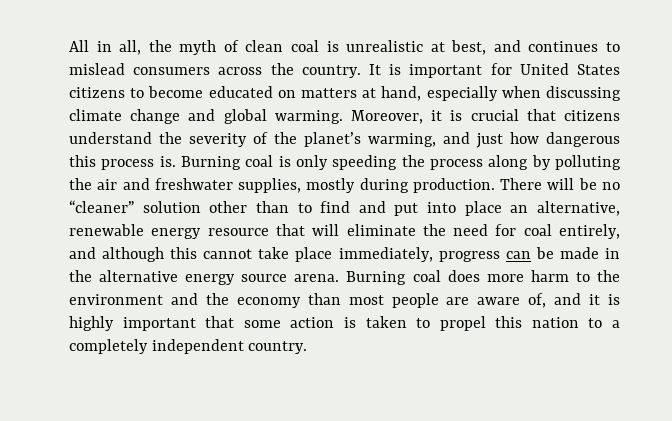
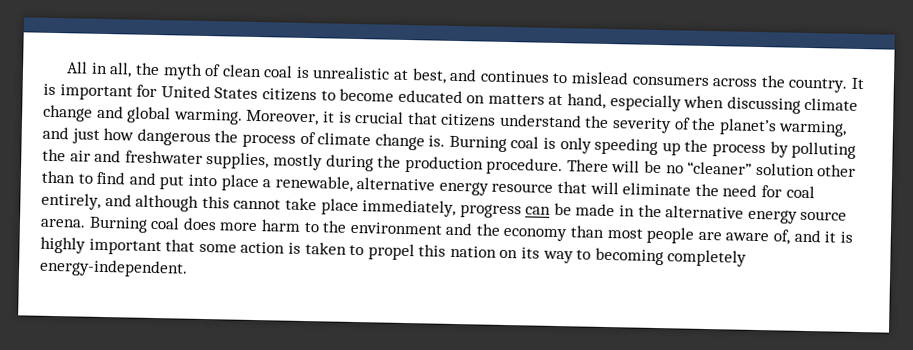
[69,155,155,170] this process -> [214,130,425,151] the process of climate change
[401,155,529,170] the process along -> [661,139,767,158] up the process
[412,178,495,193] production. -> [377,155,564,176] the production procedure.
[510,201,620,216] [69,224,144,236] an alternative, renewable -> [262,175,436,192] a renewable, alternative
[588,318,620,328] [69,339,308,354] to a completely independent country. -> [499,247,748,267] [39,258,188,278] on its way to becoming completely energy-independent.

